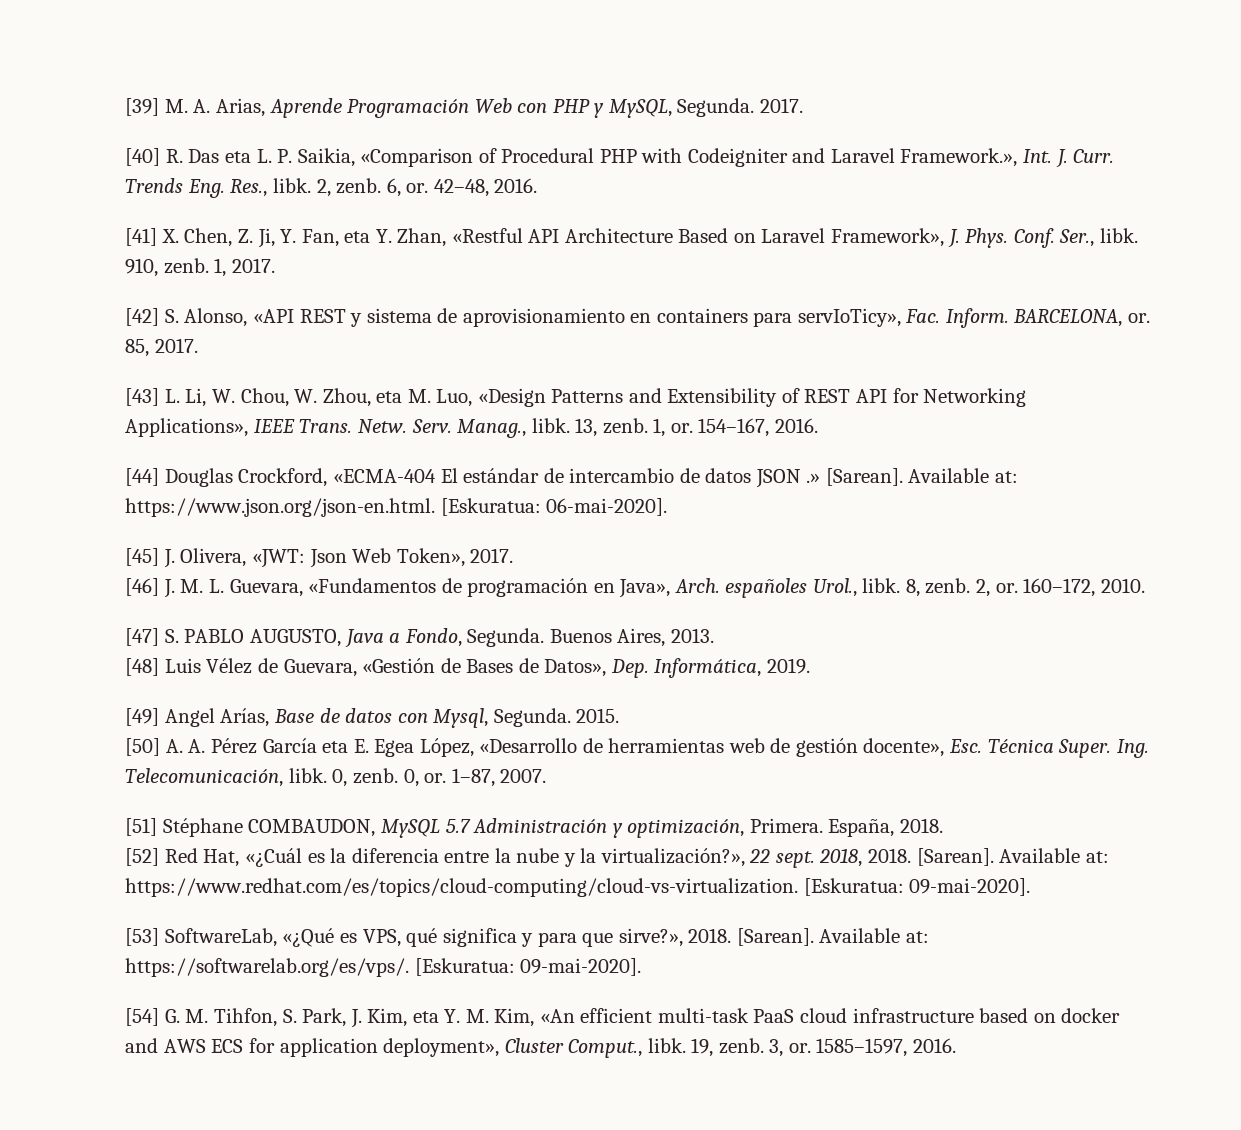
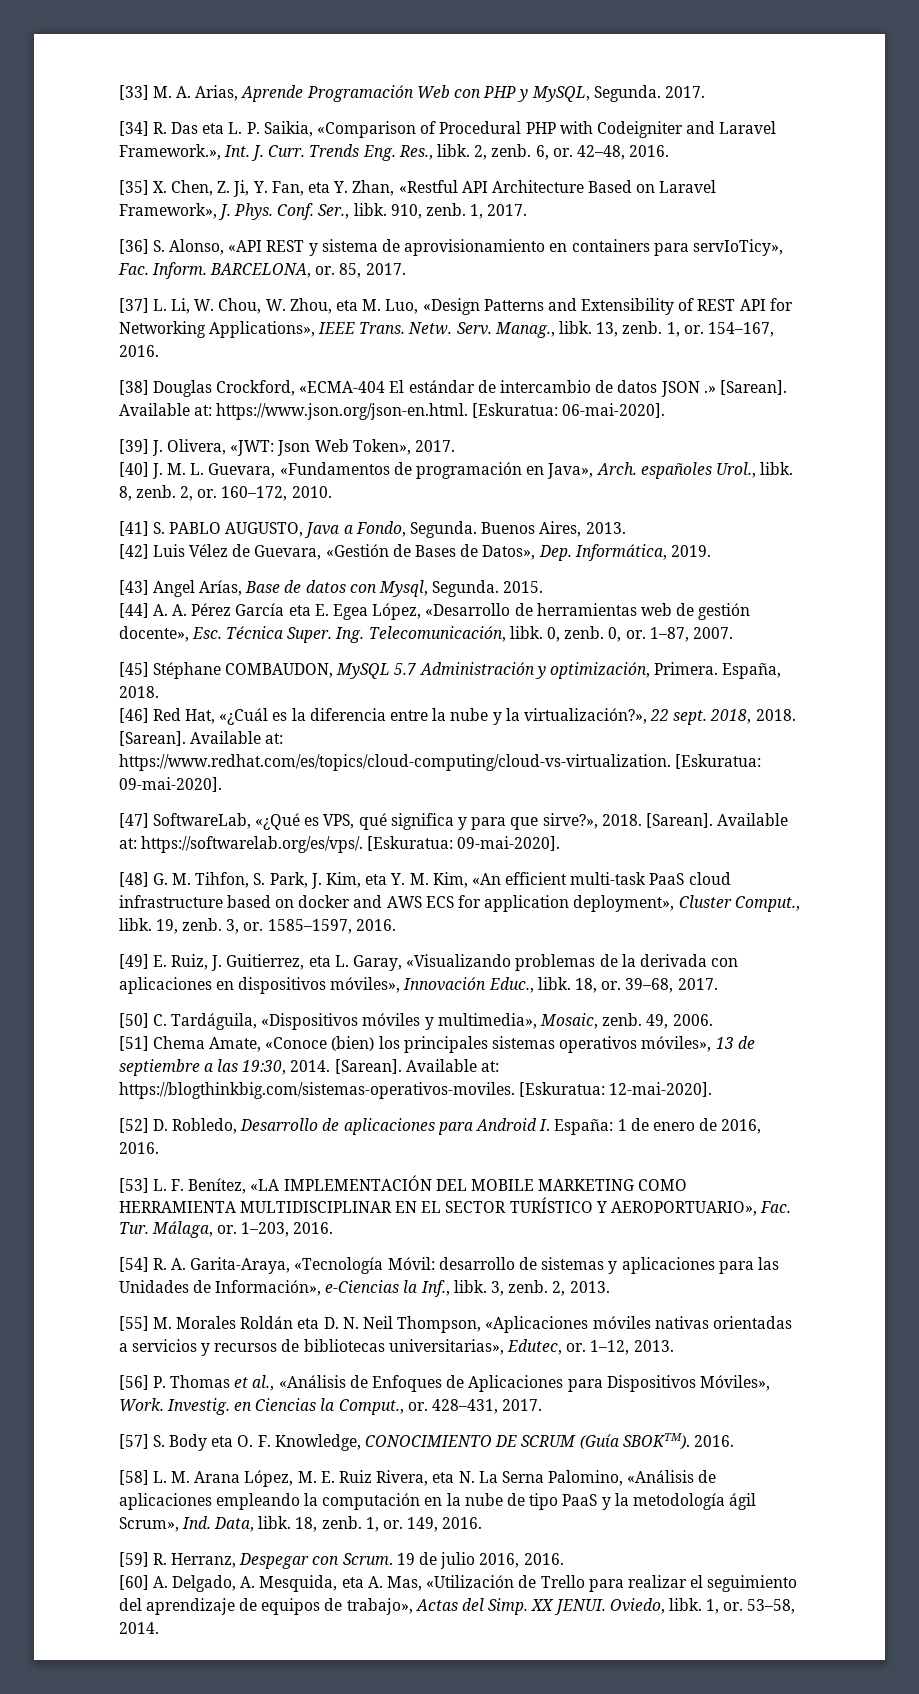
[125,98,160,116] [39] -> [118,85,149,100] [33]
[125,148,161,166] [40] -> [118,121,149,136] [34]
[125,228,158,246] [41] -> [118,180,149,195] [35]
[125,308,160,326] [42] -> [118,239,149,254] [36]
[125,388,160,406] [43] -> [118,298,149,313] [37]
[125,468,160,486] [44] -> [118,380,149,395] [38]
[125,548,160,566] [45] -> [118,439,149,454] [39]
[125,578,160,596] [46] -> [118,462,149,477] [40]
[125,628,160,646] [47] -> [118,521,149,536] [41]
[125,658,160,676] [48] -> [118,544,149,559] [42]
[125,708,160,726] [49] -> [118,580,149,595] [43]
[125,738,161,756] [50] -> [118,603,149,618] [44]
[125,818,158,836] [51] -> [118,662,149,677] [45]
[125,848,160,866] [52] -> [118,708,149,723] [46]
[125,928,160,946] [53] -> [118,813,149,828] [47]
[125,1008,160,1026] [54] -> [118,872,149,887] [48]
(956, 1045) none -> [118,954,739,971] [118,977,718,994] [118,1013,713,1030] [118,1036,755,1053] [118,1059,499,1076] [118,1082,713,1099] [118,1118,762,1135] [118,1142,159,1154] [118,1175,688,1194] [118,1197,792,1216] [118,1221,334,1238] [118,1257,779,1274] [118,1280,610,1297] [118,1316,792,1333] [118,1339,674,1356] [118,1375,770,1392] [118,1398,543,1415] [118,1433,734,1451] [118,1470,717,1487] [118,1493,757,1510] [118,1516,483,1532] [118,1552,564,1569] [118,1575,798,1592] [118,1598,796,1615] [118,1622,159,1634] // [49] E. Ruiz, J. Guitierrez, eta L. Garay, «Visualizando problemas de la derivada con aplicaciones en dispositivos móviles», Innovación Educ., libk. 18, or. 39–68, 2017. // [50] C. Tardáguila, «Dispositivos móviles y multimedia», Mosaic, zenb. 49, 2006. // [51] Chema Amate, «Conoce (bien) los principales sistemas operativos móviles», 13 de septiembre a las 19:30, 2014. [Sarean]. Available at: https://blogthinkbig.com/sistemas-operativos-moviles. [Eskuratua: 12-mai-2020]. // [52] D. Robledo, Desarrollo de aplicaciones para Android I. España: 1 de enero de 2016, 2016. // [53] L. F. Benítez, «LA IMPLEMENTACIÓN DEL MOBILE MARKETING COMO HERRAMIENTA MULTIDISCIPLINAR EN EL SECTOR TURÍSTICO Y AEROPORTUARIO», Fac. Tur. Málaga, or. 1–203, 2016. // [54] R. A. Garita-Araya, «Tecnología Móvil: desarrollo de sistemas y aplicaciones para las Unidades de Información», e-Ciencias la Inf., libk. 3, zenb. 2, 2013. // [55] M. Morales Roldán eta D. N. Neil Thompson, «Aplicaciones móviles nativas orientadas a servicios y recursos de bibliotecas universitarias», Edutec, or. 1–12, 2013. // [56] P. Thomas et al., «Análisis de Enfoques de Aplicaciones para Dispositivos Móviles», Work. Investig. en Ciencias la Comput., or. 428–431, 2017. // [57] S. Body eta O. F. Knowledge, CONOCIMIENTO DE SCRUM (Guía SBOKTM). 2016. // [58] L. M. Arana López, M. E. Ruiz Rivera, eta N. La Serna Palomino, «Análisis de aplicaciones empleando la computación en la nube de tipo PaaS y la metodología ágil Scrum», Ind. Data, libk. 18, zenb. 1, or. 149, 2016. // [59] R. Herranz, Despegar con Scrum. 19 de julio 2016, 2016. // [60] A. Delgado, A. Mesquida, eta A. Mas, «Utilización de Trello para realizar el seguimiento del aprendizaje de equipos de trabajo», Actas del Simp. XX JENUI. Oviedo, libk. 1, or. 53–58, 2014.

